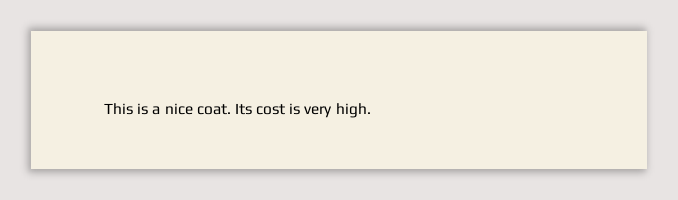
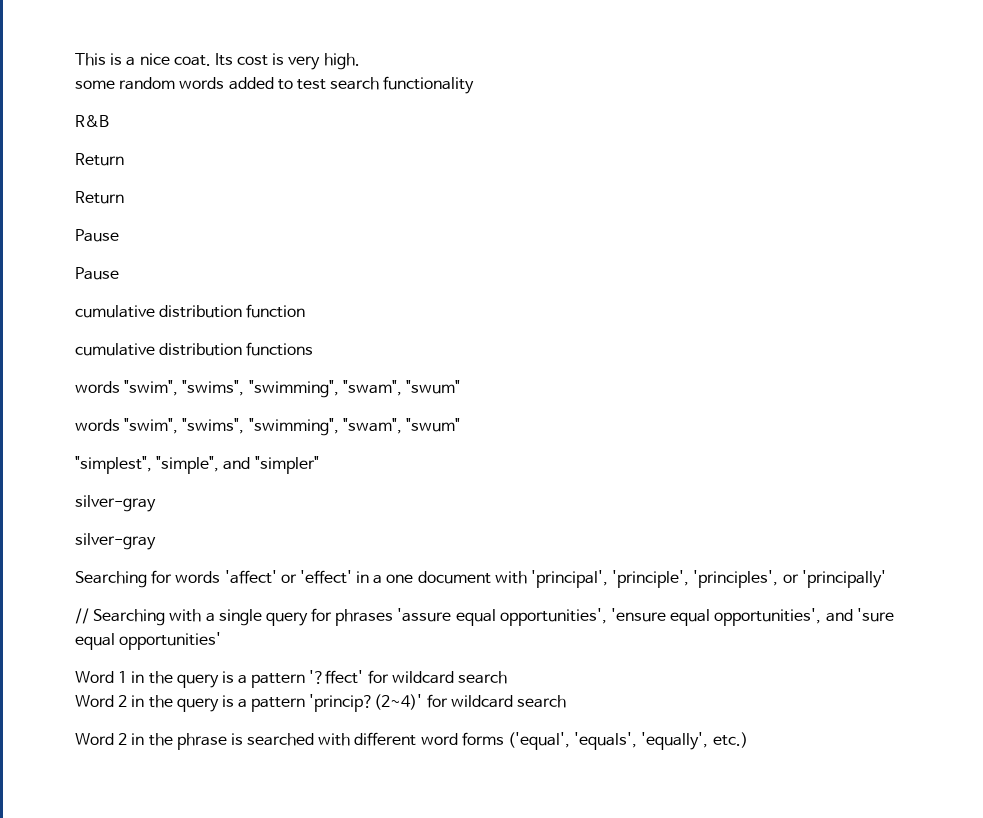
(371, 110) none -> [75,76,475,94] [75,115,109,127] [75,153,124,166] [75,191,124,204] [75,229,119,242] [75,267,119,280] [75,304,306,318] [75,342,314,356] [75,380,460,398] [75,418,460,436] [75,456,319,474] [75,495,156,512] [75,533,156,550] [75,570,886,588] [75,608,894,626] [75,632,222,650] [75,670,508,688] [75,694,567,712] [75,732,748,750] // some random words added to test search functionality // R&B // Return // Return // Pause // Pause // cumulative distribution function // cumulative distribution functions // words "swim", "swims", "swimming", "swam", "swum" // words "swim", "swims", "swimming", "swam", "swum" // "simplest", "simple", and "simpler" // silver-gray // silver-gray // Searching for words 'affect' or 'effect' in a one document with 'principal', 'principle', 'principles', or 'principally' // // Searching with a single query for phrases 'assure equal opportunities', 'ensure equal opportunities', and 'sure equal opportunities' // Word 1 in the query is a pattern '?ffect' for wildcard search // Word 2 in the query is a pattern 'princip?(2~4)' for wildcard search // Word 2 in the phrase is searched with different word forms ('equal', 'equals', 'equally', etc.)

